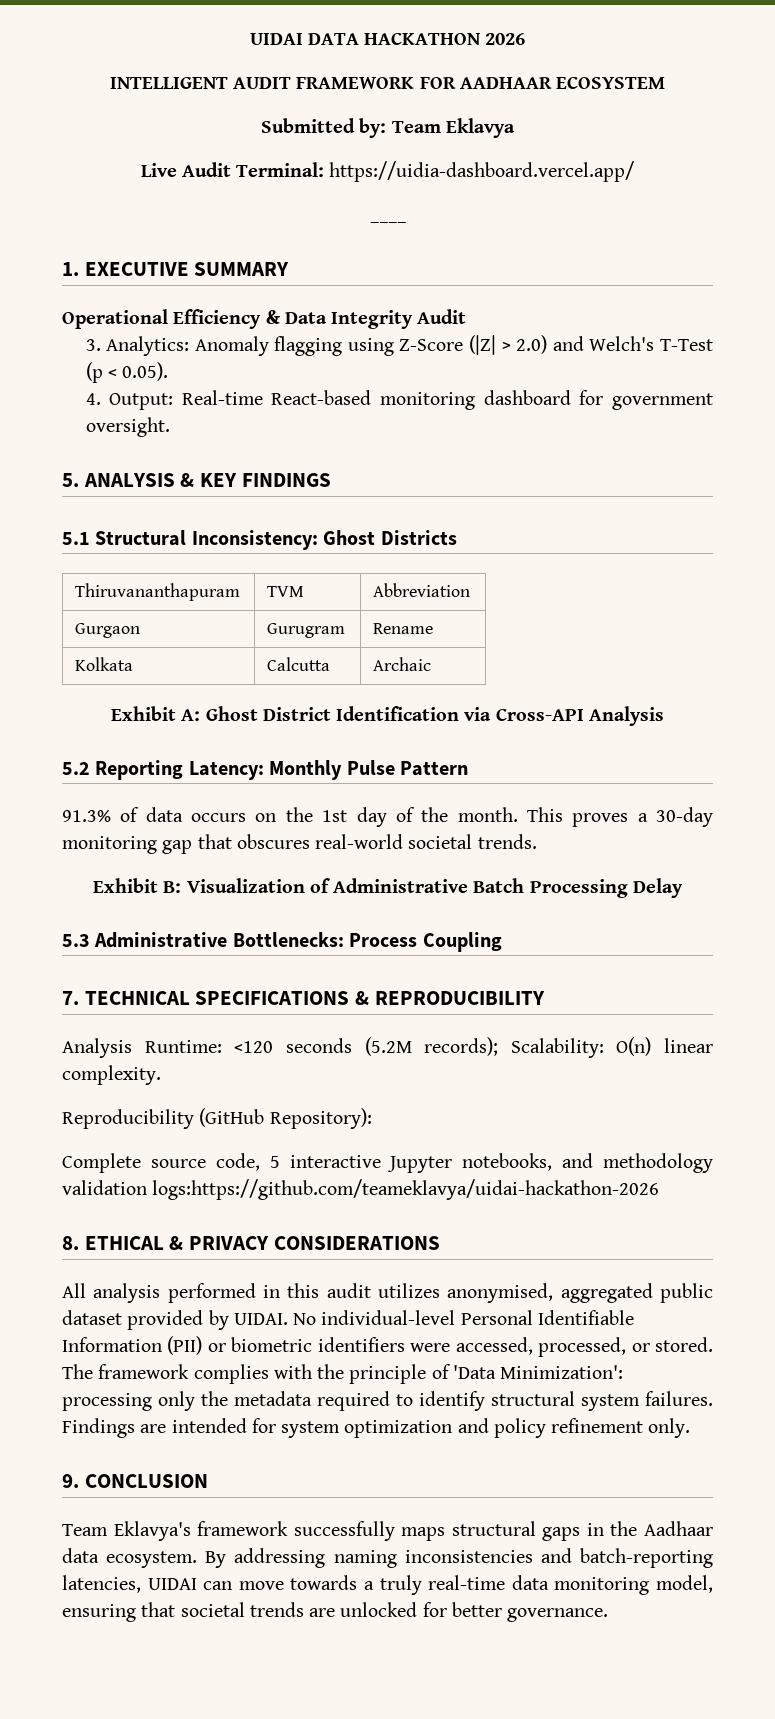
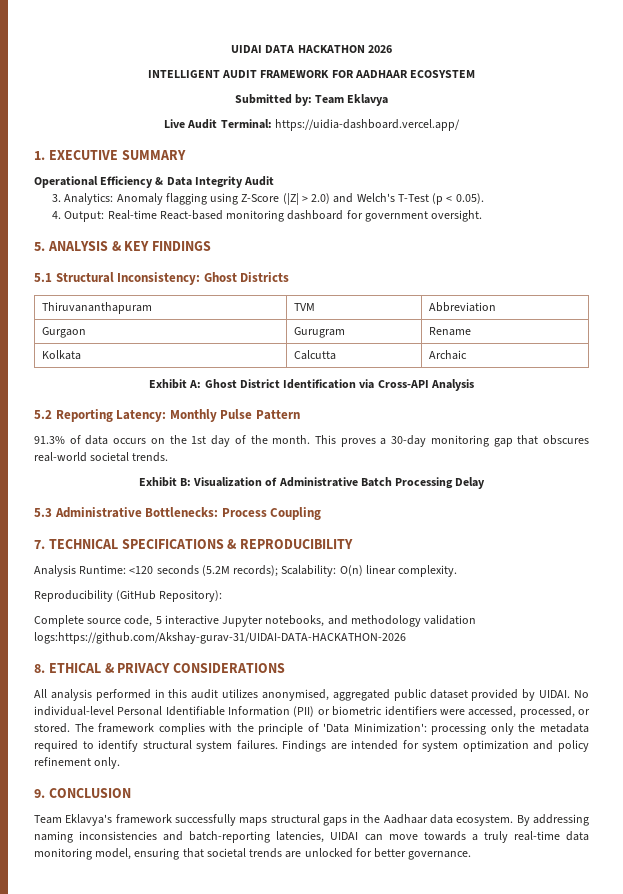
[369,221,406,223] // ____ -> (460, 125) none
[152,1179,660,1200] logs:https://github.com/teameklavya/uidai-hackathon-2026 -> [34,632,406,644] logs:https://github.com/Akshay-gurav-31/UIDAI-DATA-HACKATHON-2026

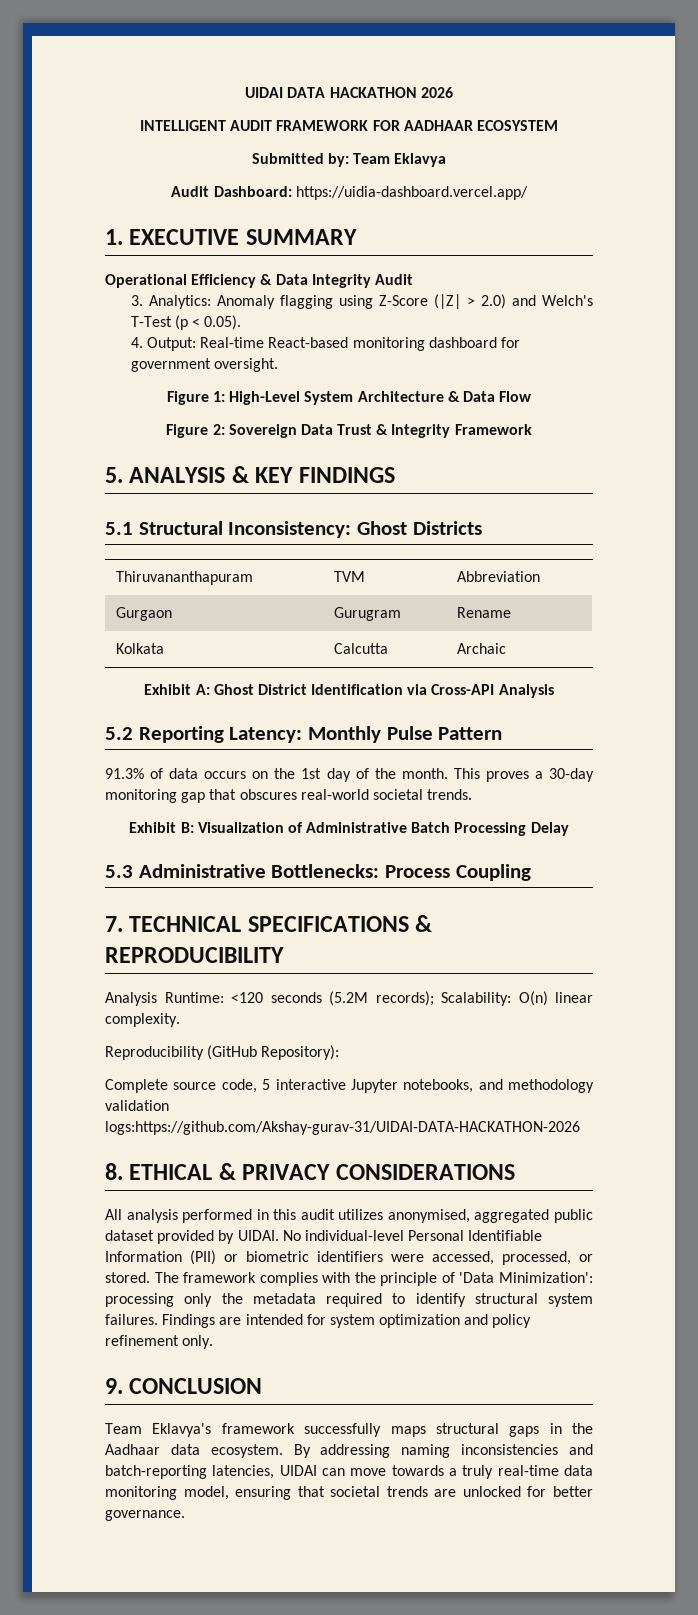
[164,119,272,129] Live Audit Terminal: -> [171,186,292,197] Audit Dashboard:
(483, 216) none -> [166,391,532,405] [166,424,532,438] // Figure 1: High-Level System Architecture & Data Flow // Figure 2: Sovereign Data Trust & Integrity Framework

